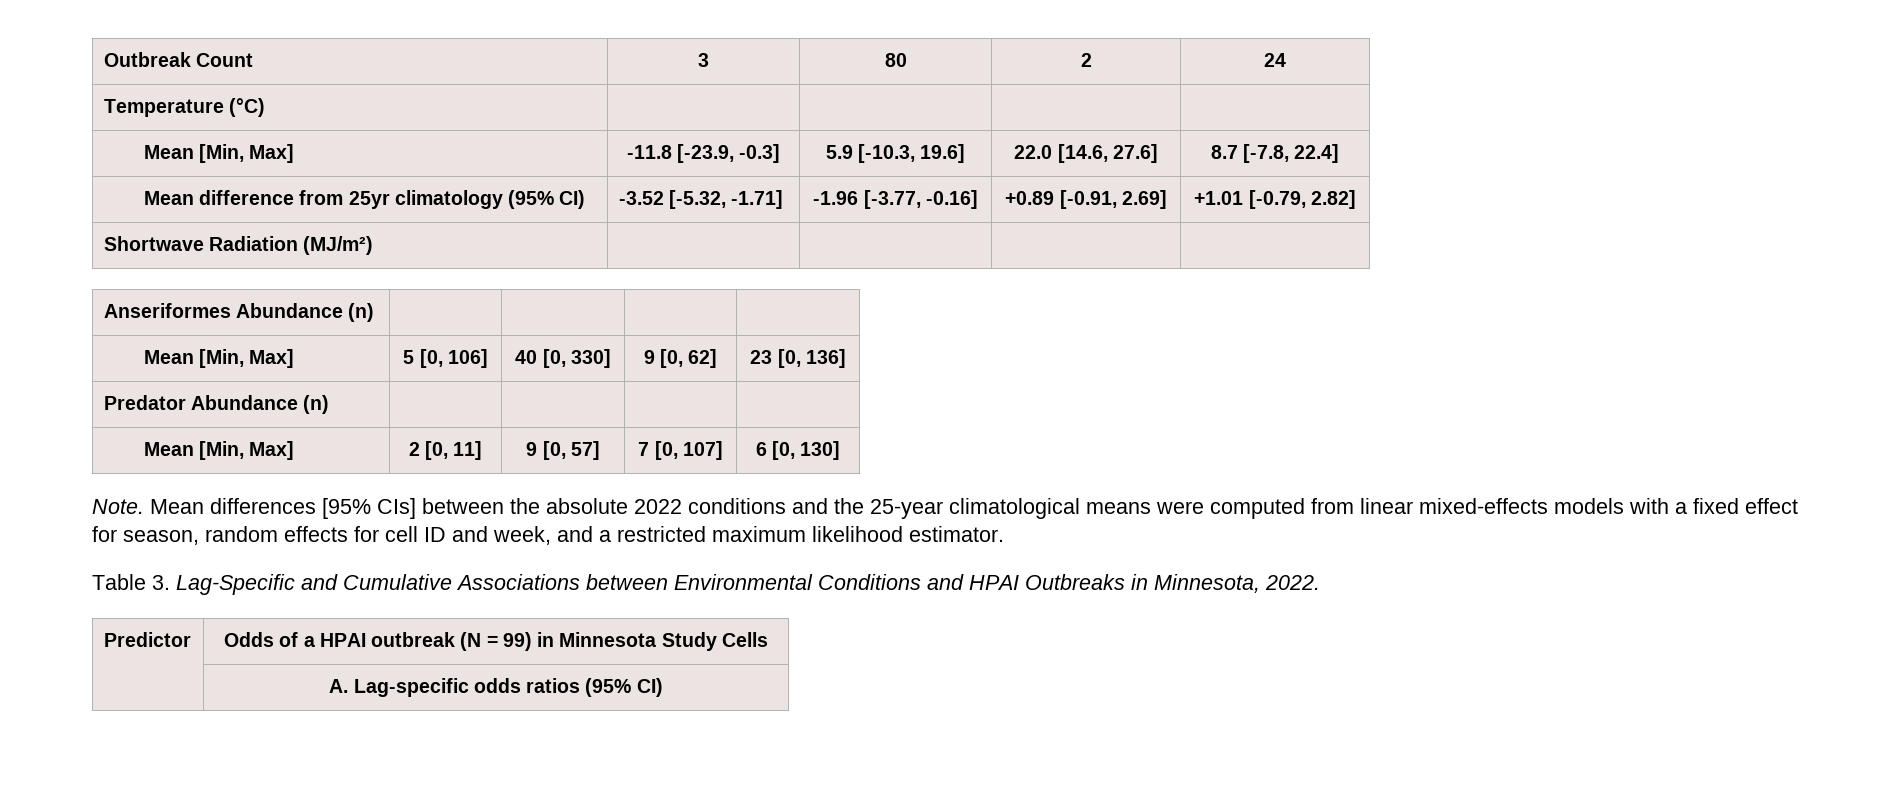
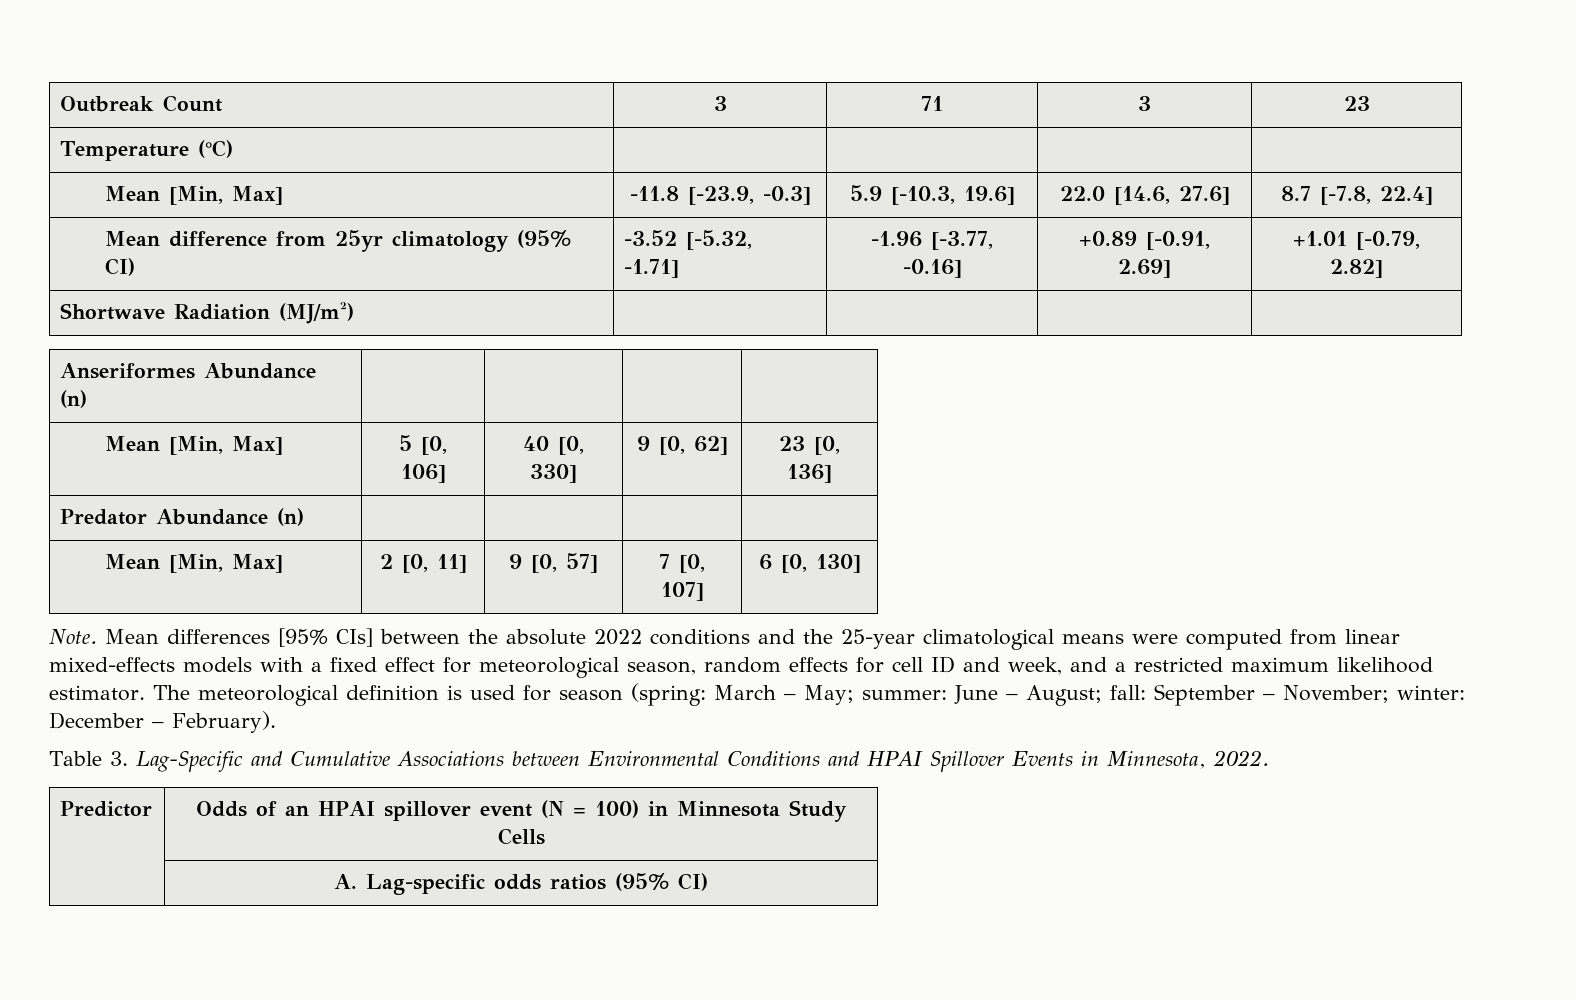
[884,53,907,67] [1080,53,1092,67] [1264,53,1286,67] 80 | 2 | 24 -> [921,96,943,111] [1138,96,1151,111] [1343,96,1370,111] 71 | 3 | 23
(117, 534) none -> [479,657,619,678] meteorological
(1004, 534) none -> [152,683,1465,706] [49,711,276,733] The meteorological definition is used for season (spring: March – May; summer: June – August; fall: September – November; winter: December – February).
[1025,574,1125,590] Outbreaks -> [929,751,1073,772] Spillover Events
[303,632,456,647] a HPAI outbreak -> [285,801,532,821] an HPAI spillover event
[502,632,532,651] 99) -> [594,800,639,818] 100)

